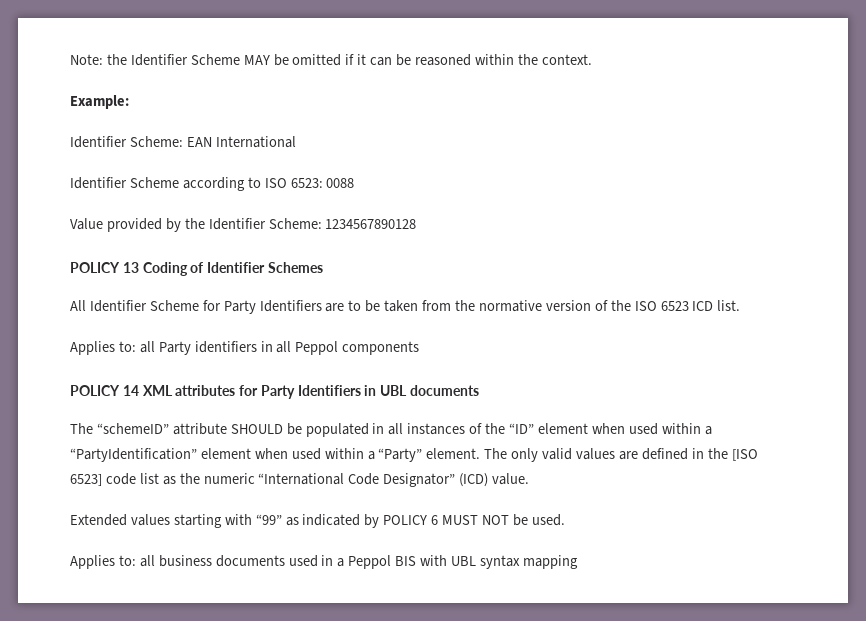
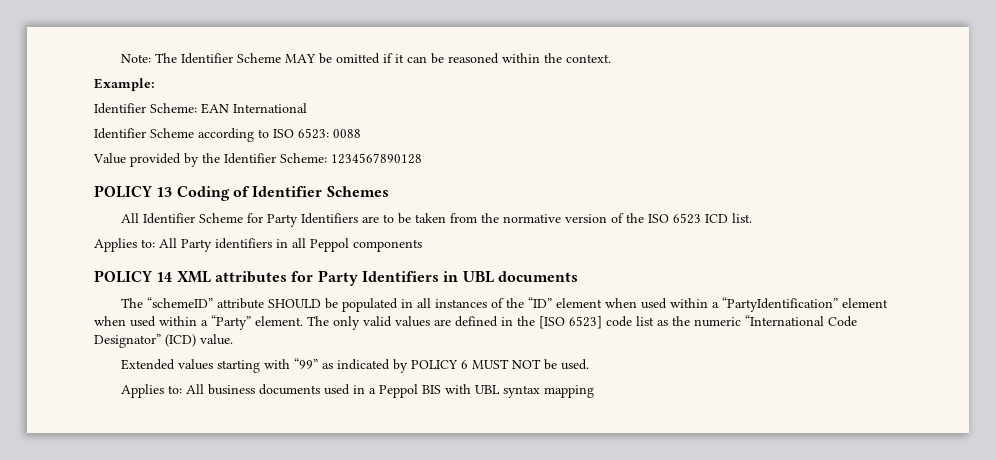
[106,54,127,65] the -> [154,53,177,63] The
[139,341,155,353] all -> [159,238,177,248] All
[139,555,155,567] all -> [185,384,204,394] All

